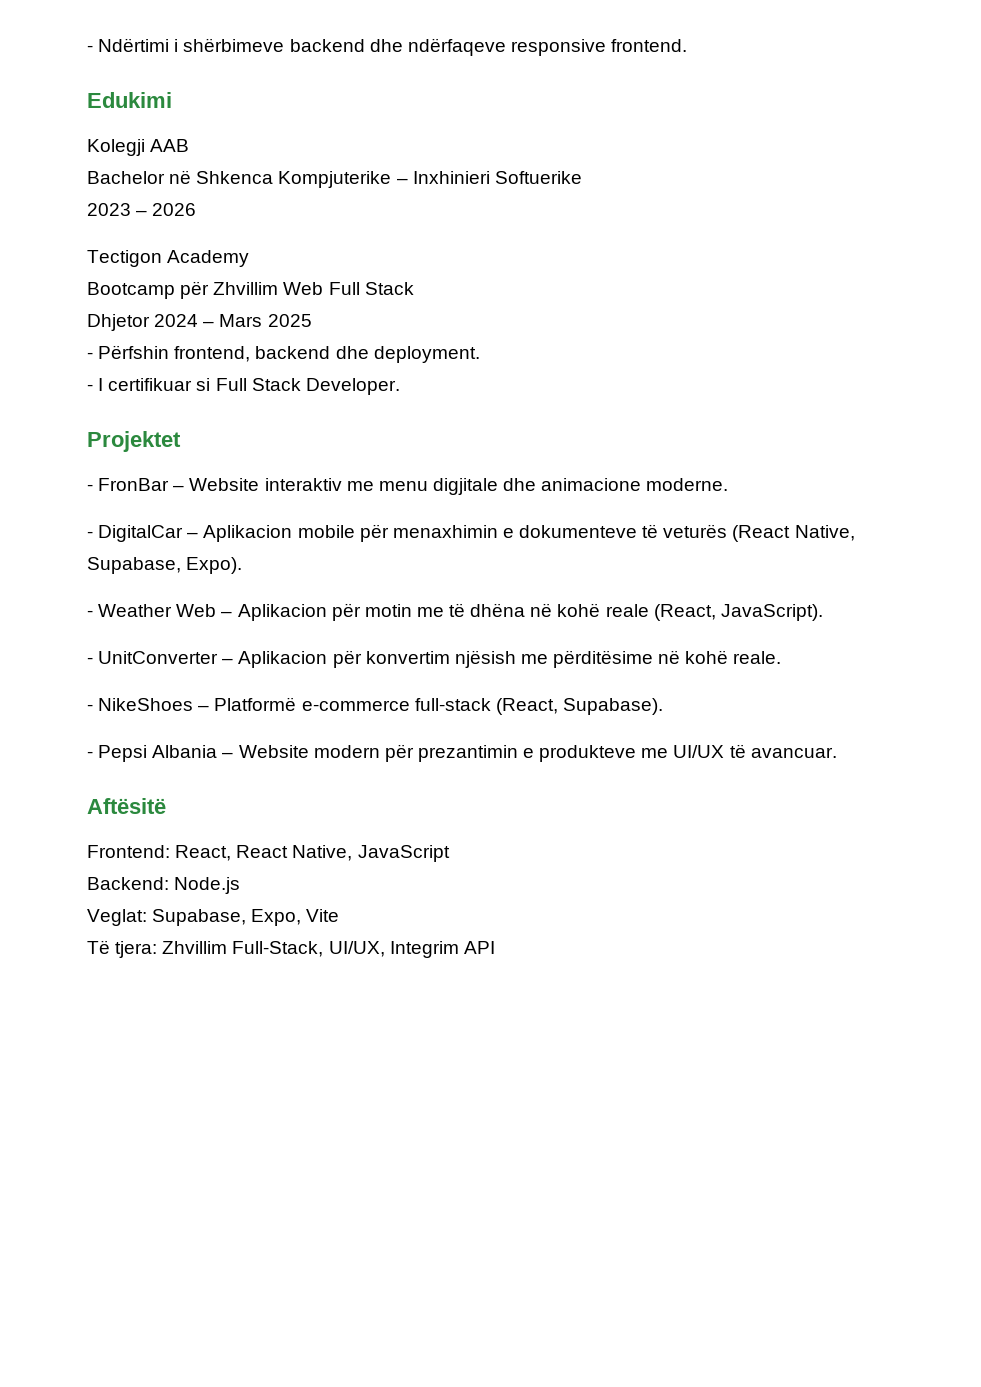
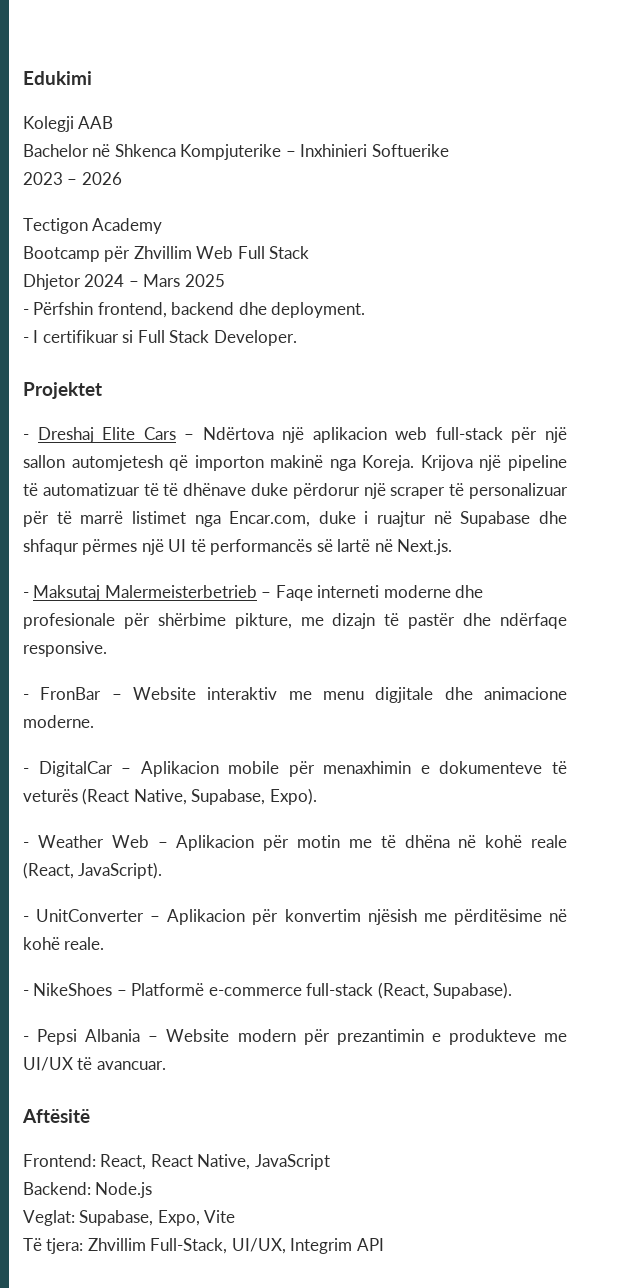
[87,38,688,56] - Ndërtimi i shërbimeve backend dhe ndërfaqeve responsive frontend. // -> (23, 78) none
(181, 441) none -> [23,427,567,443] [23,455,567,471] [23,483,569,499] [23,511,567,527] [23,539,453,555] [23,585,484,601] [23,613,568,629] [23,641,107,657] // - Dreshaj Elite Cars – Ndërtova një aplikacion web full-stack për një sallon automjetesh që importon makinë nga Koreja. Krijova një pipeline të automatizuar të të dhënave duke përdorur një scraper të personalizuar për të marrë listimet nga Encar.com, duke i ruajtur në Supabase dhe shfaqur përmes një UI të performancës së lartë në Next.js. // - Maksutaj Malermeisterbetrieb – Faqe interneti moderne dhe profesionale për shërbime pikture, me dizajn të pastër dhe ndërfaqe responsive.

